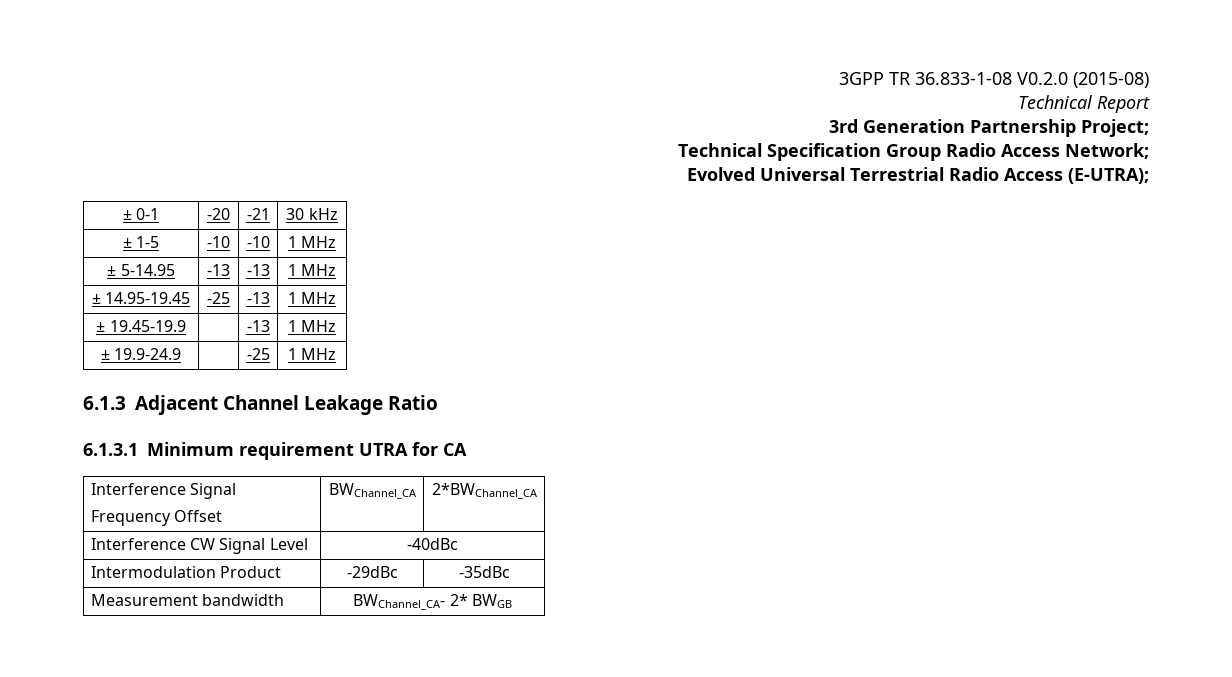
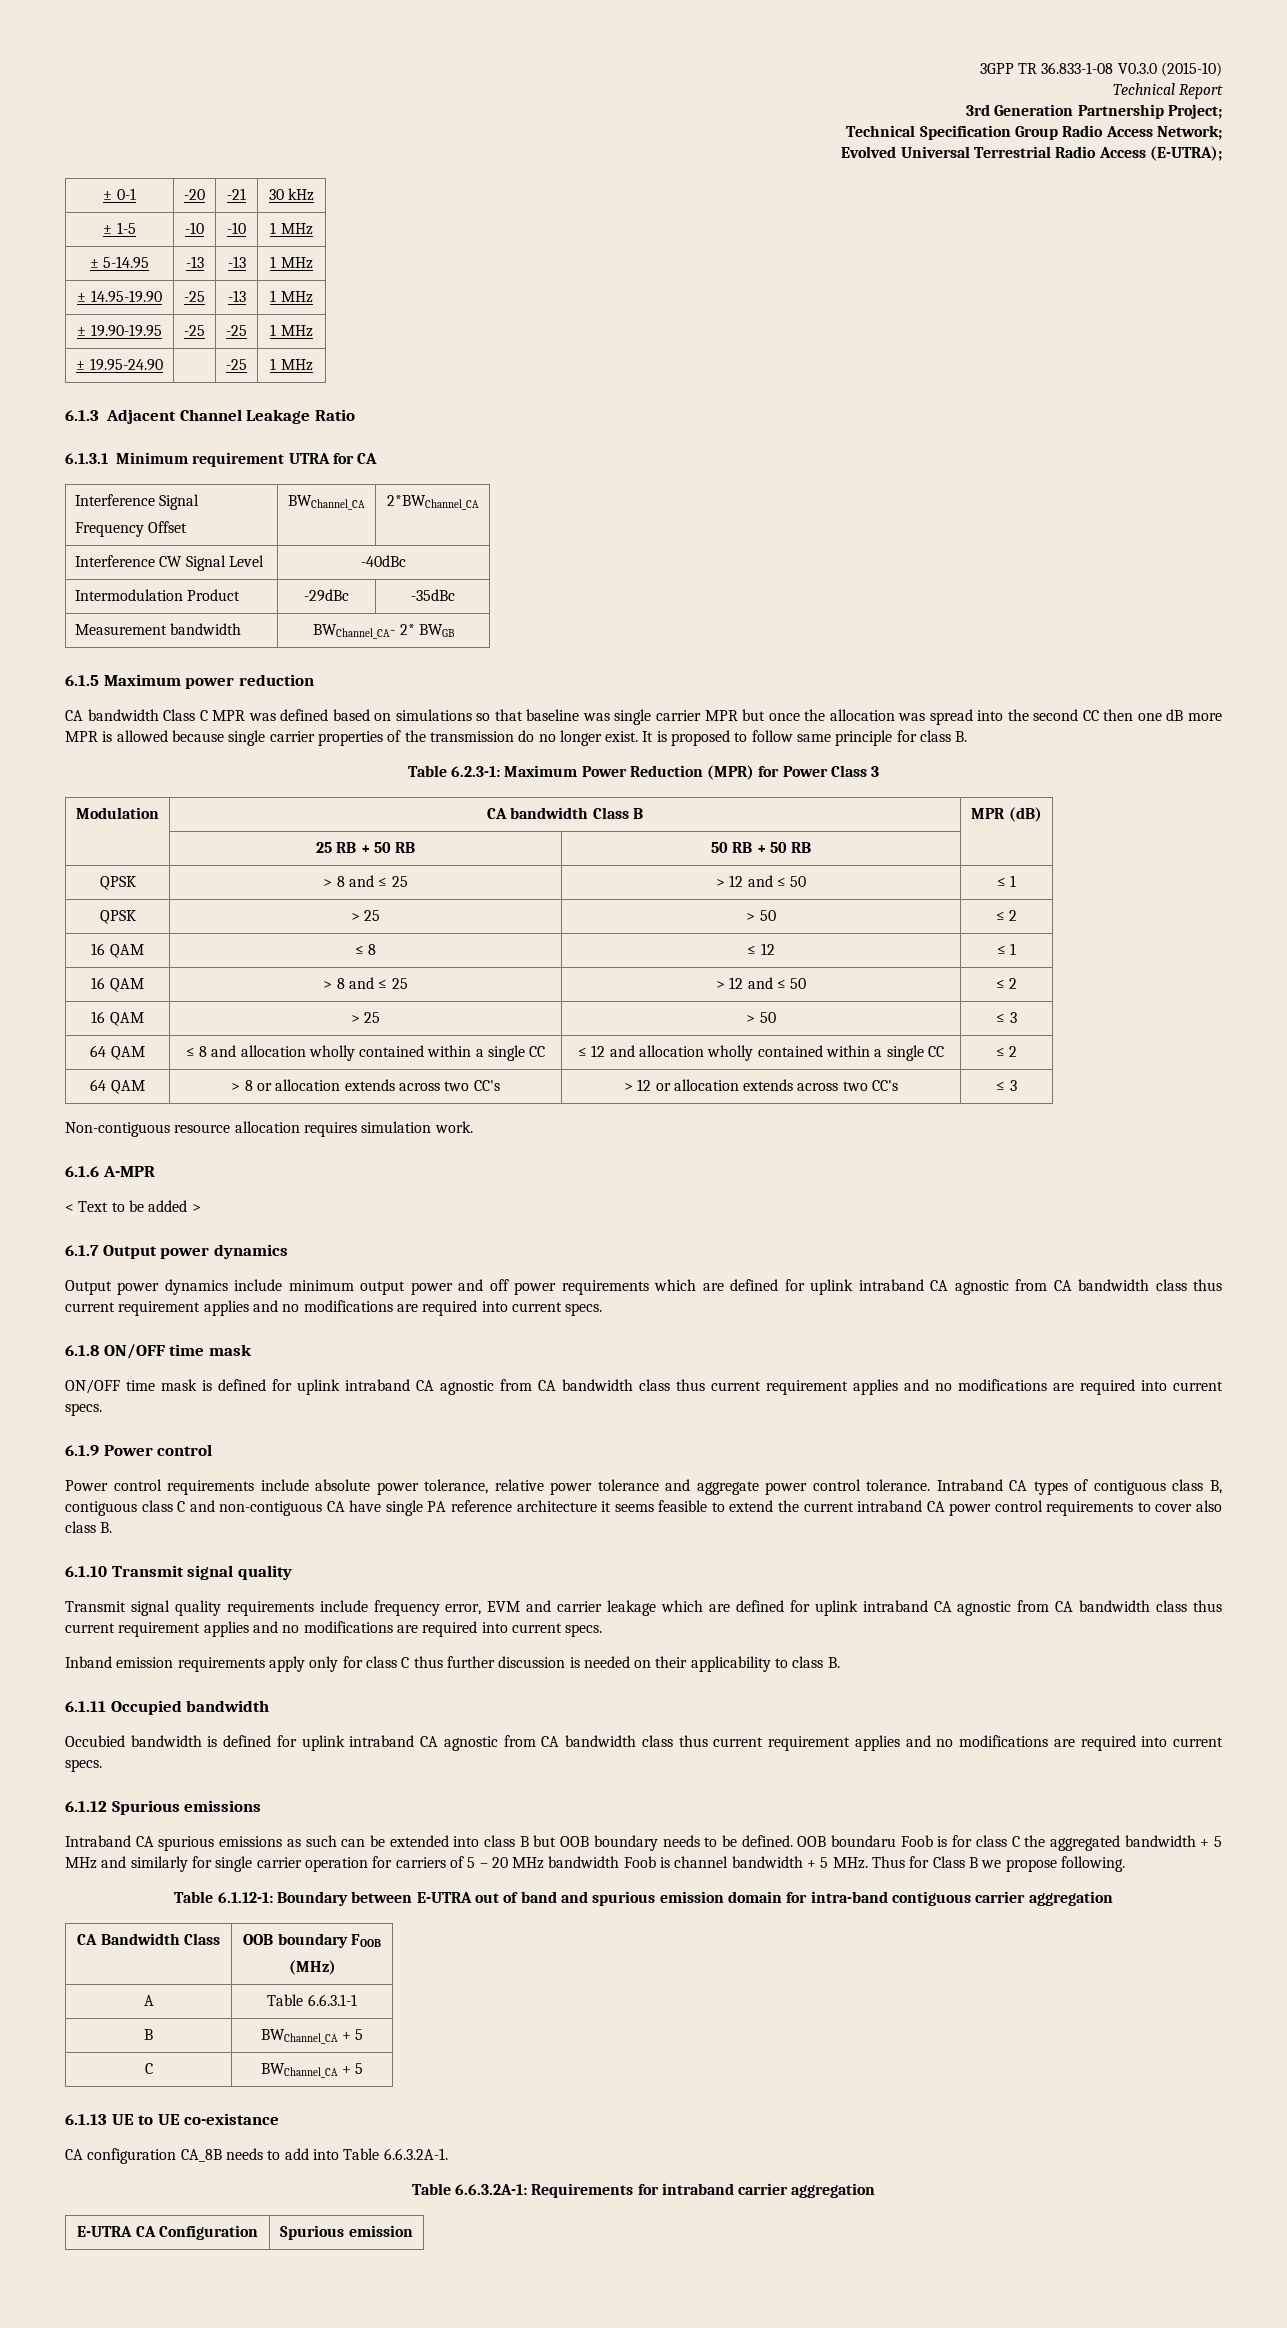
[1017,72,1149,88] V0.2.0 (2015-08) -> [1117,62,1222,77] V0.3.0 (2015-10)
[105,292,191,304] 14.95-19.45 -> [90,290,162,303] 14.95-19.90
[109,320,186,332] [246,320,270,332] [287,320,337,332] [100,348,182,360] 19.45-19.9 | | -13 | 1 MHz // ± 19.9-24.9 -> [90,324,162,337] [184,325,205,336] [226,325,247,336] [270,324,313,337] [76,358,163,371] 19.90-19.95 | -25 | -25 | 1 MHz // ± 19.95-24.90
(512, 601) none -> [65,674,314,689] [65,709,1222,725] [65,730,968,746] [407,765,880,780] [76,807,159,819] [487,807,643,819] [971,807,1042,822] [315,842,416,853] [710,842,812,853] [99,876,136,890] [323,875,408,887] [715,875,807,887] [996,875,1017,887] [99,910,136,924] [350,910,381,921] [746,910,776,921] [995,910,1018,921] [91,943,144,958] [354,944,377,955] [747,943,775,955] [996,943,1017,955] [91,977,144,992] [323,977,408,989] [715,977,807,989] [995,978,1018,989] [91,1011,144,1026] [350,1012,381,1023] [746,1012,776,1023] [996,1012,1017,1023] [90,1045,145,1060] [185,1045,546,1061] [578,1045,944,1061] [995,1046,1018,1057] [90,1079,145,1094] [231,1079,500,1091] [623,1079,899,1091] [996,1080,1017,1091] [65,1121,473,1137] [65,1166,155,1177] [65,1200,201,1212] [65,1244,288,1259] [65,1279,1223,1295] [65,1300,603,1316] [65,1344,252,1359] [65,1379,1223,1395] [65,1403,102,1416] [65,1444,213,1456] [65,1479,1223,1495] [65,1500,1222,1516] [65,1521,113,1533] [65,1565,292,1580] [65,1600,1223,1616] [65,1621,603,1637] [65,1656,840,1672] [65,1700,270,1715] [65,1735,1223,1751] [65,1759,102,1772] [65,1800,262,1815] [65,1835,1223,1851] [65,1856,1125,1872] [174,1891,1113,1906] [77,1933,220,1945] [243,1933,381,1948] [288,1960,336,1975] [143,1995,154,2006] [267,1994,357,2006] [144,2029,153,2040] [260,2029,364,2044] [144,2063,153,2074] [260,2063,364,2078] [65,2113,280,2125] [65,2148,448,2164] [411,2183,876,2198] [77,2225,258,2240] [280,2225,413,2240] // 6.1.5 Maximum power reduction // CA bandwidth Class C MPR was defined based on simulations so that baseline was single carrier MPR but once the allocation was spread into the second CC then one dB more MPR is allowed because single carrier properties of the transmission do no longer exist. It is proposed to follow same principle for class B. // Table 6.2.3-1: Maximum Power Reduction (MPR) for Power Class 3 // Modulation | CA bandwidth Class B | MPR (dB) // | 25 RB + 50 RB | 50 RB + 50 RB | // QPSK | > 8 and ≤ 25 | > 12 and ≤ 50 | ≤ 1 // QPSK | > 25 | > 50 | ≤ 2 // 16 QAM | ≤ 8 | ≤ 12 | ≤ 1 // 16 QAM | > 8 and ≤ 25 | > 12 and ≤ 50 | ≤ 2 // 16 QAM | > 25 | > 50 | ≤ 3 // 64 QAM | ≤ 8 and allocation wholly contained within a single CC | ≤ 12 and allocation wholly contained within a single CC | ≤ 2 // 64 QAM | > 8 or allocation extends across two CC's | > 12 or allocation extends across two CC's | ≤ 3 // Non-contiguous resource allocation requires simulation work. // 6.1.6 A-MPR // < Text to be added > // 6.1.7 Output power dynamics // Output power dynamics include minimum output power and off power requirements which are defined for uplink intraband CA agnostic from CA bandwidth class thus current requirement applies and no modifications are required into current specs. // 6.1.8 ON/OFF time mask // ON/OFF time mask is defined for uplink intraband CA agnostic from CA bandwidth class thus current requirement applies and no modifications are required into current specs. // 6.1.9 Power control // Power control requirements include absolute power tolerance, relative power tolerance and aggregate power control tolerance. Intraband CA types of contiguous class B, contiguous class C and non-contiguous CA have single PA reference architecture it seems feasible to extend the current intraband CA power control requirements to cover also class B. // 6.1.10 Transmit signal quality // Transmit signal quality requirements include frequency error, EVM and carrier leakage which are defined for uplink intraband CA agnostic from CA bandwidth class thus current requirement applies and no modifications are required into current specs. // Inband emission requirements apply only for class C thus further discussion is needed on their applicability to class B. // 6.1.11 Occupied bandwidth // Occubied bandwidth is defined for uplink intraband CA agnostic from CA bandwidth class thus current requirement applies and no modifications are required into current specs. // 6.1.12 Spurious emissions // Intraband CA spurious emissions as such can be extended into class B but OOB boundary needs to be defined. OOB boundaru Foob is for class C the aggregated bandwidth + 5 MHz and similarly for single carrier operation for carriers of 5 – 20 MHz bandwidth Foob is channel bandwidth + 5 MHz. Thus for Class B we propose following. // Table 6.1.12-1: Boundary between E-UTRA out of band and spurious emission domain for intra-band contiguous carrier aggregation // CA Bandwidth Class | OOB boundary FOOB // (MHz) // A | Table 6.6.3.1-1 // B | BWChannel_CA + 5 // C | BWChannel_CA + 5 // 6.1.13 UE to UE co-existance // CA configuration CA_8B needs to add into Table 6.6.3.2A-1. // Table 6.6.3.2A-1: Requirements for intraband carrier aggregation // E-UTRA CA Configuration | Spurious emission

